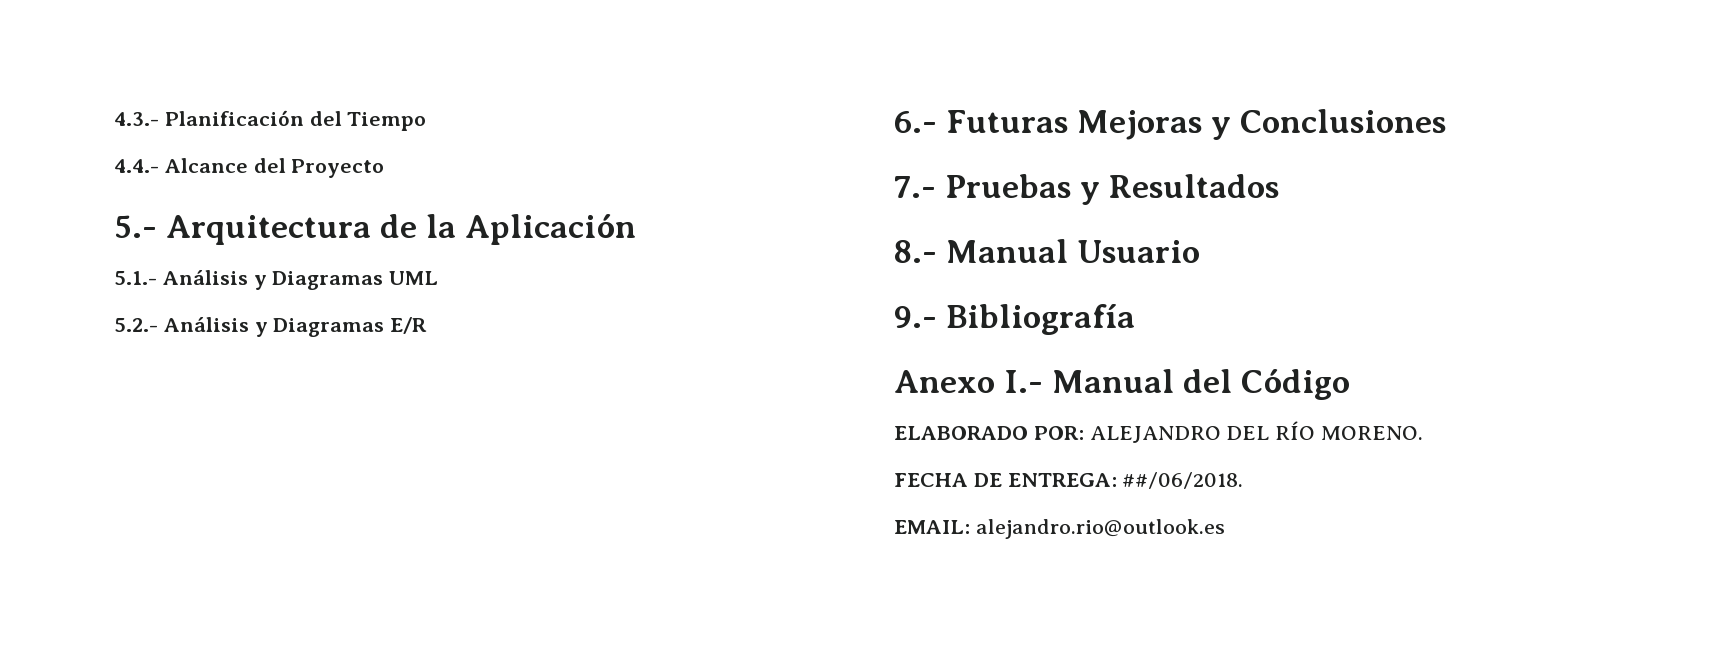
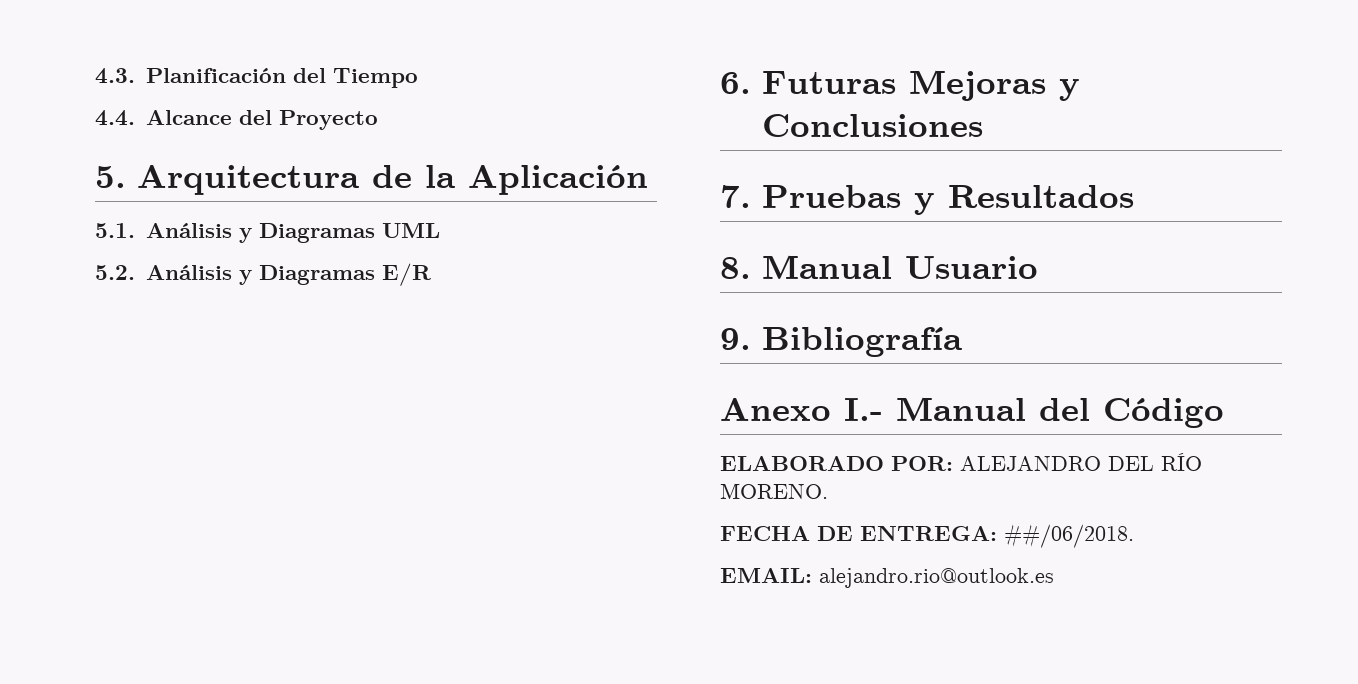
[114,112,159,126] 4.3.- -> [95,68,135,84] 4.3.
[114,159,159,173] 4.4.- -> [95,110,135,126] 4.4.
[114,215,157,238] 5.- -> [95,166,126,188] 5.
[114,271,157,285] 5.1.- -> [95,223,135,238] 5.1.
[114,318,158,332] 5.2.- -> [95,265,135,280] 5.2.
[894,111,937,133] 6.- -> [720,72,751,94] 6.
[894,176,936,198] 7.- -> [720,185,751,208] 7.
[894,240,937,263] 8.- -> [720,257,751,279] 8.
[894,306,937,328] 9.- -> [720,328,751,350] 9.

